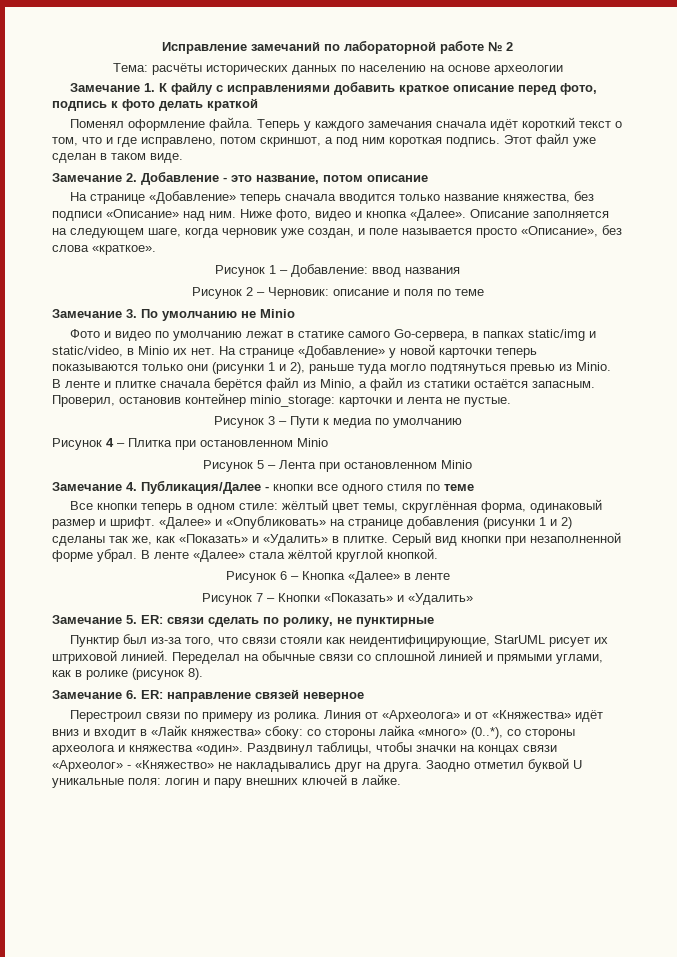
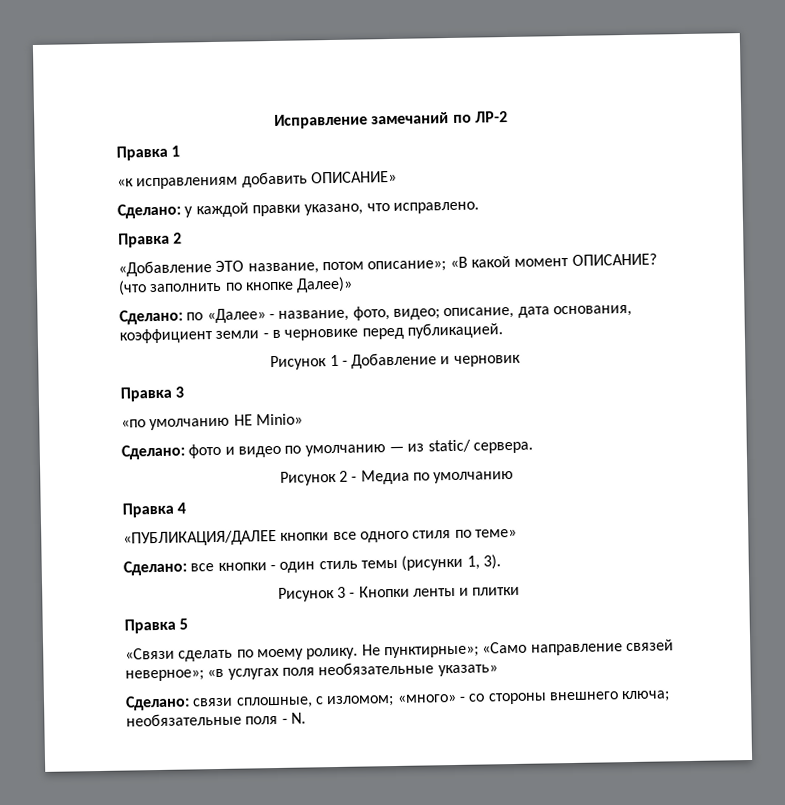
[344,40,513,54] [112,63,563,75] [70,81,598,95] [52,98,258,111] [70,117,623,131] [52,133,596,147] [52,153,183,163] [52,171,428,185] [70,191,595,204] [52,209,609,221] [52,225,622,238] [52,245,156,255] [215,264,460,277] [191,287,484,299] [52,309,295,321] [70,329,597,341] [52,344,537,358] [52,362,611,374] [52,377,595,391] [52,393,511,407] [213,416,372,428] лабораторной работе № 2 // Тема: расчёты исторических данных по населению на основе археологии // Замечание 1. К файлу с исправлениями добавить краткое описание перед фото, подпись к фото делать краткой // Поменял оформление файла. Теперь у каждого замечания сначала идёт короткий текст о том, что и где исправлено, потом скриншот, а под ним короткая подпись. Этот файл уже сделан в таком виде. // Замечание 2. Добавление - это название, потом описание // На странице «Добавление» теперь сначала вводится только название княжества, без подписи «Описание» над ним. Ниже фото, видео и кнопка «Далее». Описание заполняется на следующем шаге, когда черновик уже создан, и поле называется просто «Описание», без слова «краткое». // Рисунок 1 – Добавление: ввод названия // Рисунок 2 – Черновик: описание и поля по теме // Замечание 3. По умолчанию не Minio // Фото и видео по умолчанию лежат в статике самого Go-сервера, в папках static/img и static/video, в Minio их нет. На странице «Добавление» у новой карточки теперь показываются только они (рисунки 1 и 2), раньше туда могло подтянуться превью из Minio. В ленте и плитке сначала берётся файл из Minio, а файл из статики остаётся запасным. Проверил, остановив контейнер minio_storage: карточки и лента не пустые. // Рисунок 3 – Пути к медиа -> [474,111,508,123] [116,145,181,161] [117,170,397,190] [117,201,479,219] [118,232,183,248] [118,253,657,277] [118,276,354,296] [119,304,632,325] [119,322,503,344] [270,352,521,371] [120,386,185,402] [121,413,303,431] [121,439,533,460] [279,469,410,486] ЛР-2 // Правка 1 // «к исправлениям добавить ОПИСАНИЕ» // Сделано: у каждой правки указано, что исправлено. // Правка 2 // «Добавление ЭТО название, потом описание»; «В какой момент ОПИСАНИЕ? (что заполнить по кнопке Далее)» // Сделано: по «Далее» - название, фото, видео; описание, дата основания, коэффициент земли - в черновике перед публикацией. // Рисунок 1 - Добавление и черновик // Правка 3 // «по умолчанию НЕ Minio» // Сделано: фото и видео по умолчанию — из static/ сервера. // Рисунок 2 - Медиа
[52,438,102,450] Рисунок -> [122,502,174,518] Правка
[117,438,328,450] [203,460,472,472] [52,480,269,494] – Плитка при остановленном Minio // Рисунок 5 – Лента при остановленном Minio // Замечание 4. Публикация/Далее - -> [123,529,277,547] // «ПУБЛИКАЦИЯ/ДАЛЕЕ
[444,484,474,491] [70,499,603,513] [52,516,572,529] [52,532,621,546] [52,548,438,562] [225,571,450,583] [202,593,473,605] [52,615,434,627] [70,634,609,647] [52,650,603,664] [52,668,203,680] [52,689,364,702] [70,710,604,722] [52,725,575,739] [52,742,557,755] [52,758,582,772] [52,774,401,788] теме // Все кнопки теперь в одном стиле: жёлтый цвет темы, скруглённая форма, одинаковый размер и шрифт. «Далее» и «Опубликовать» на странице добавления (рисунки 1 и 2) сделаны так же, как «Показать» и «Удалить» в плитке. Серый вид кнопки при незаполненной форме убрал. В ленте «Далее» стала жёлтой круглой кнопкой. // Рисунок 6 – Кнопка «Далее» в ленте // Рисунок 7 – Кнопки «Показать» и «Удалить» // Замечание 5. ER: связи сделать по ролику, не пунктирные // Пунктир был из-за того, что связи стояли как неидентифицирующие, StarUML рисует их штриховой линией. Переделал на обычные связи со сплошной линией и прямыми углами, как в ролике (рисунок 8). // Замечание 6. ER: направление связей неверное // Перестроил связи по примеру из ролика. Линия от «Археолога» и от «Княжества» идёт вниз и входит в «Лайк княжества» сбоку: со стороны лайка «много» (0..*), со стороны археолога и княжества «один». Раздвинул таблицы, чтобы значки на концах связи «Археолог» - «Княжество» не накладывались друг на друга. Заодно отметил буквой U уникальные поля: логин и пару внешних ключей в лайке. -> [474,528,517,538] [123,554,501,576] [277,585,521,602] [124,618,189,634] [125,639,674,662] [125,661,498,682] [125,690,671,711] [126,712,306,727] теме» // Сделано: все кнопки - один стиль темы (рисунки 1, 3). // Рисунок 3 - Кнопки ленты и плитки // Правка 5 // «Связи сделать по моему ролику. Не пунктирные»; «Само направление связей неверное»; «в услугах поля необязательные указать» // Сделано: связи сплошные, с изломом; «много» - со стороны внешнего ключа; необязательные поля - N.

